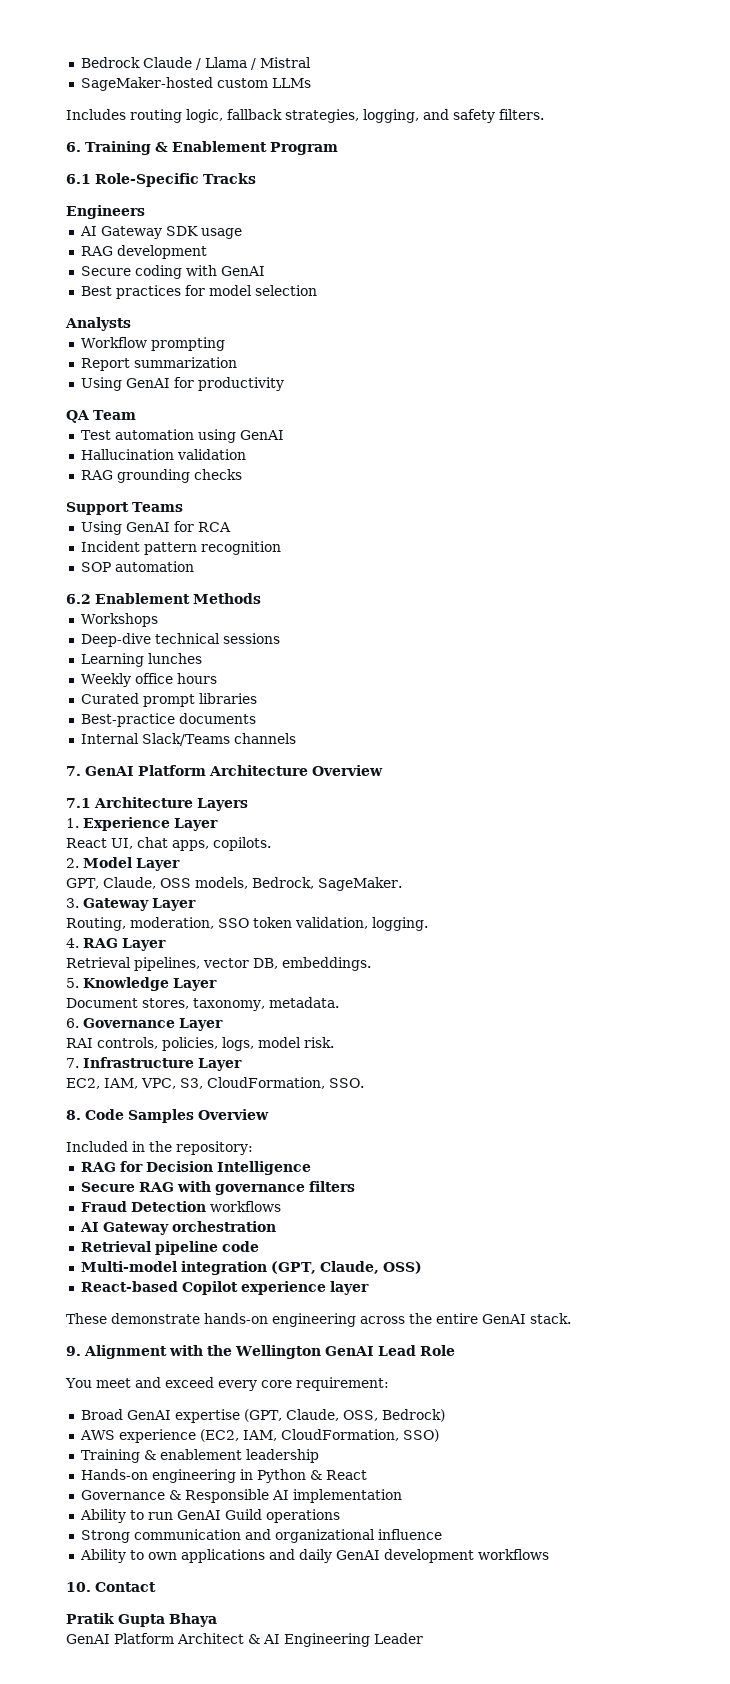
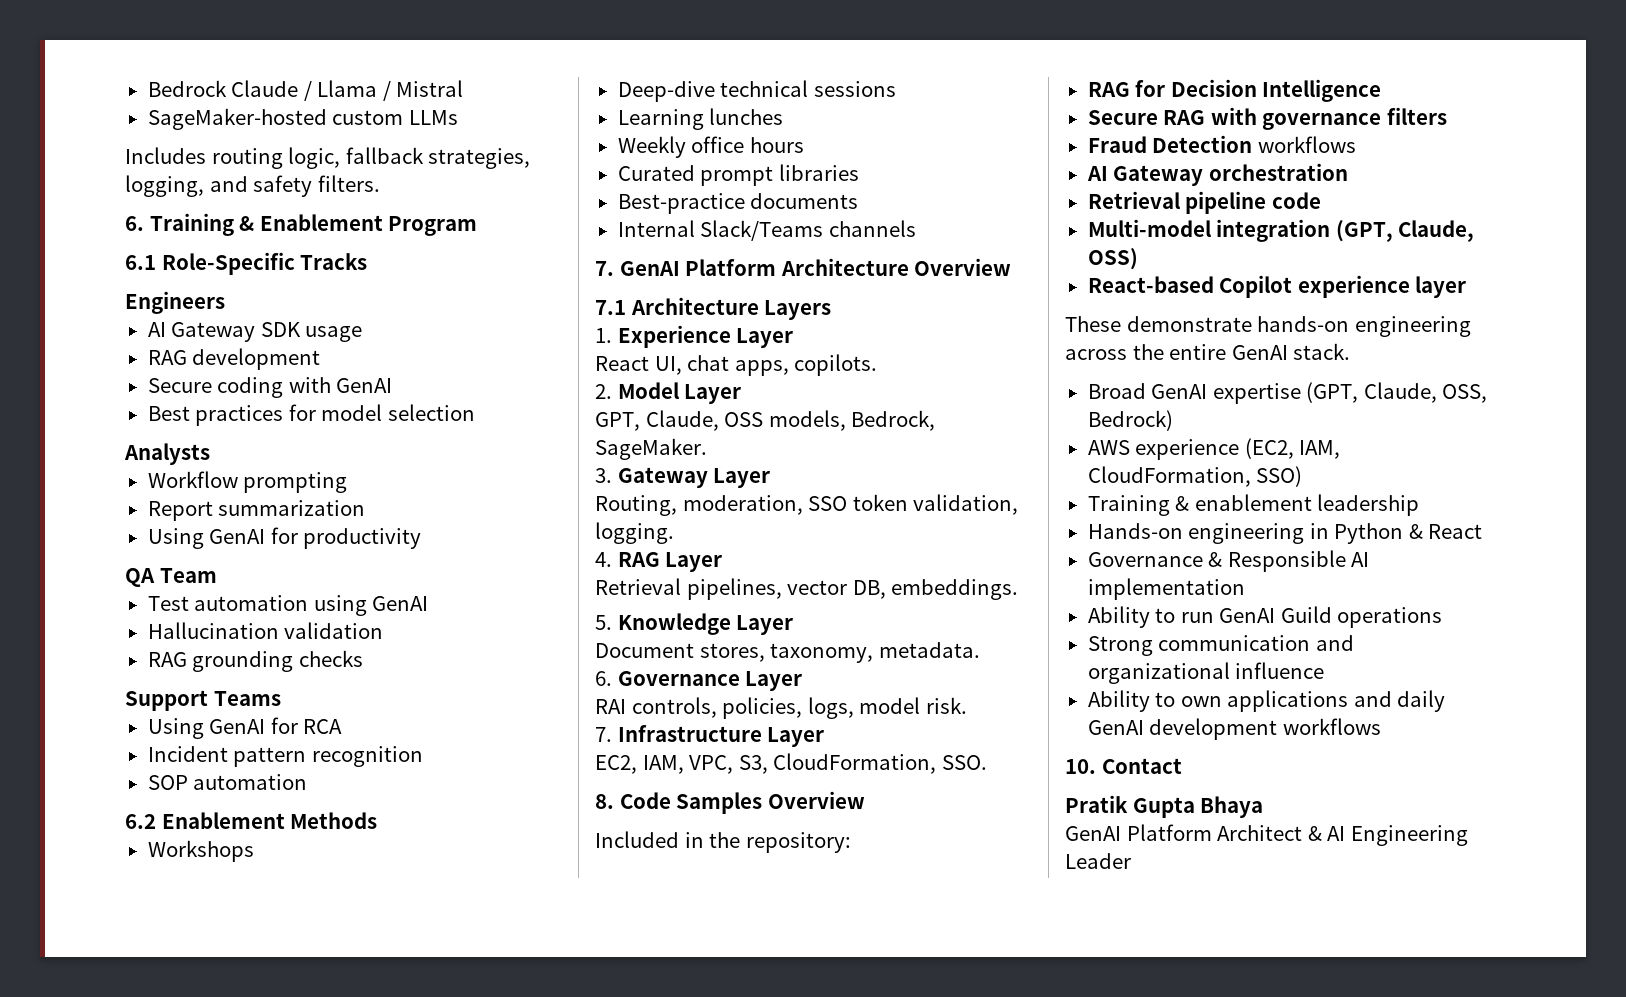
[66,1345,455,1359] [65,1377,389,1391] // 9. Alignment with the Wellington GenAI Lead Role // You meet and exceed every core requirement: -> (1351, 351) none

